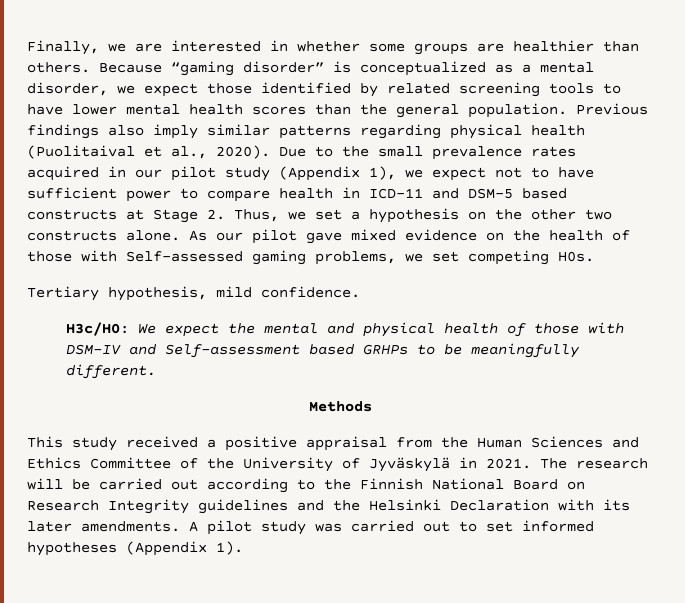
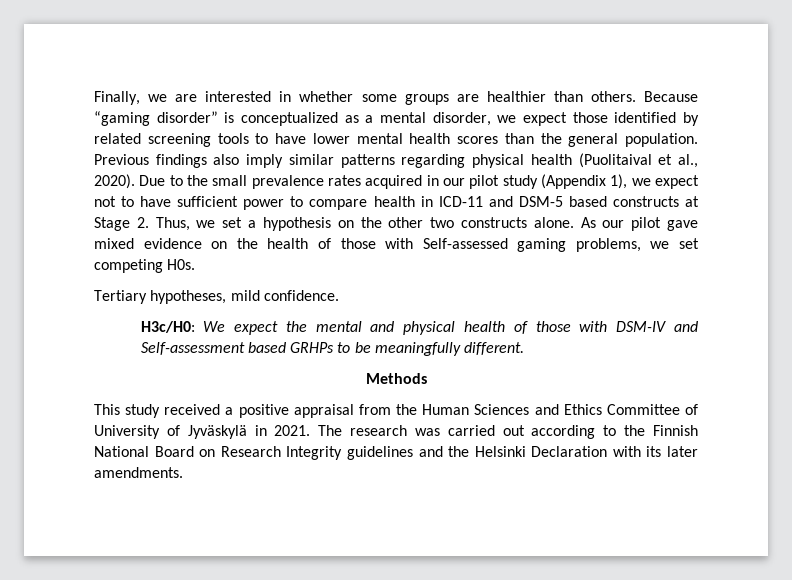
[108,286,207,301] hypothesis, -> [150,290,227,304] hypotheses,
[207,458,234,469] the -> (698, 409) none
[27,478,90,490] will be -> [414,428,440,436] was
[189,520,594,535] [27,541,243,556] A pilot study was carried out to set informed hypotheses (Appendix 1). -> (183, 472) none

